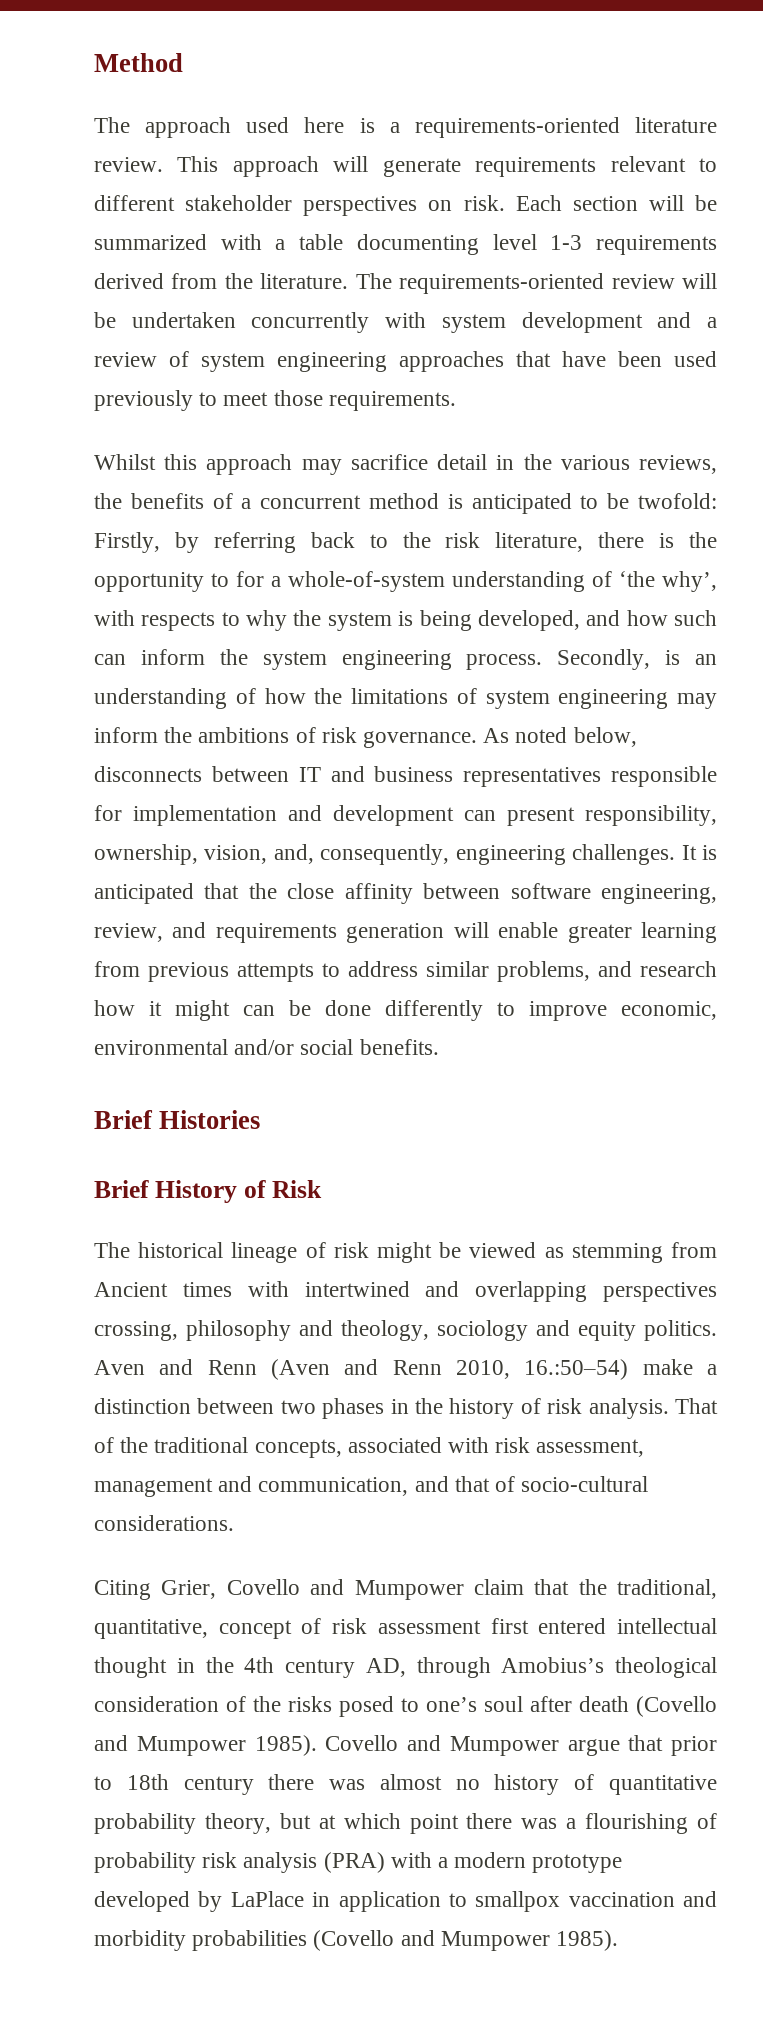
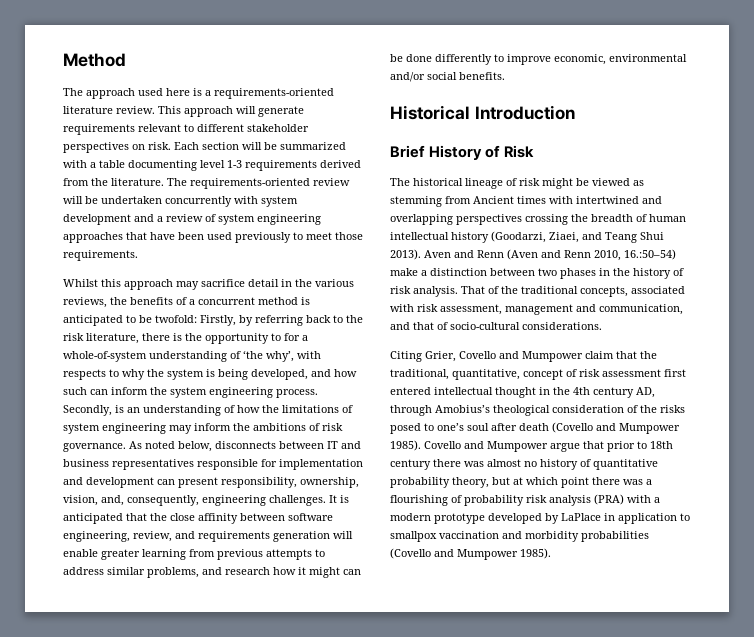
[94,1110,261,1129] Brief Histories -> [390,105,575,120] Historical Introduction
[94,1320,717,1341] crossing, philosophy and theology, sociology and equity politics. -> [525,214,686,225] [390,231,664,243] [390,249,421,260] crossing the breadth of human intellectual history (Goodarzi, Ziaei, and Teang Shui 2013).

